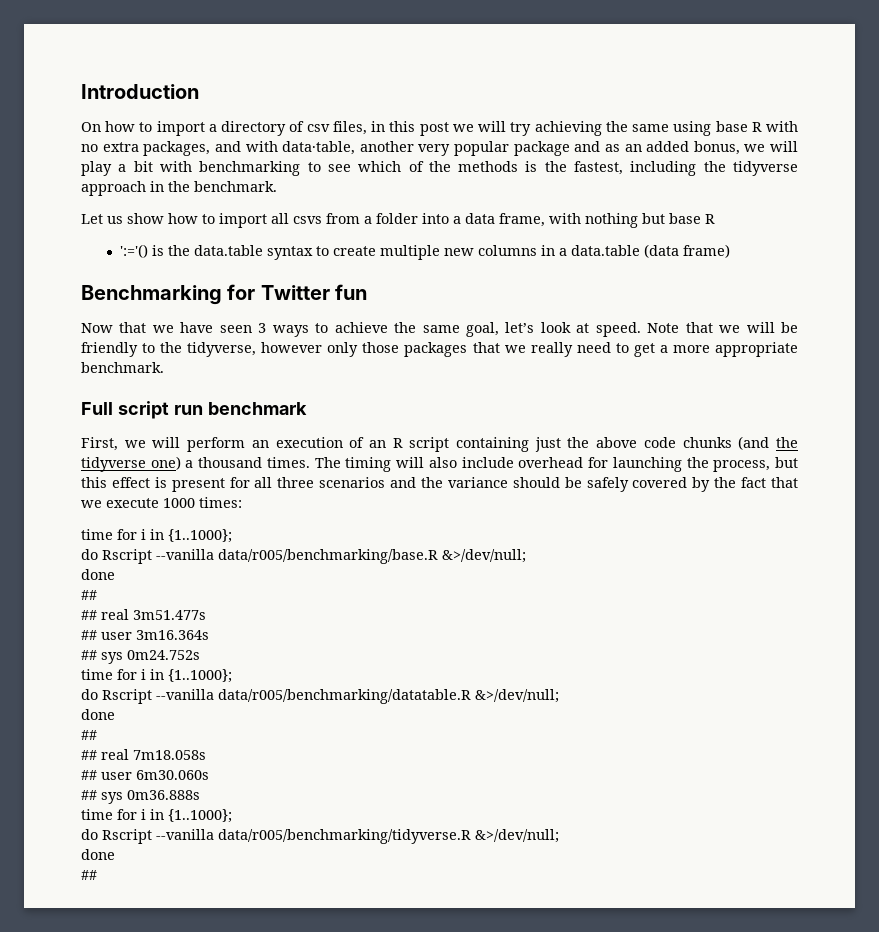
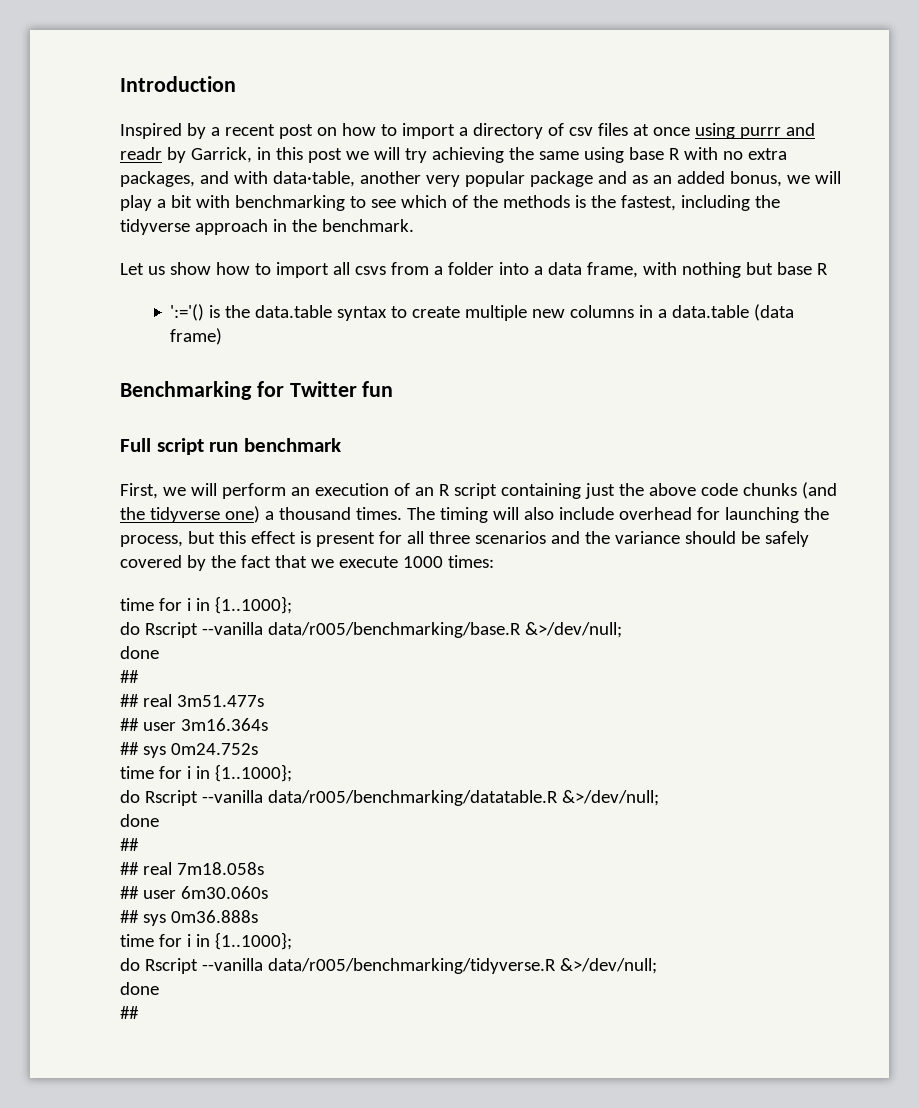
[81,122,101,132] On -> [120,123,337,139] Inspired by a recent post on
[332,121,367,135] files, -> [597,123,815,139] [120,147,252,163] files at once using purrr and readr by Garrick,
[81,322,799,337] [81,342,798,357] [81,362,164,373] // Now that we have seen 3 ways to achieve the same goal, let’s look at speed. Note that we will be friendly to the tidyverse, however only those packages that we really need to get a more appropriate benchmark. -> (394, 389) none

